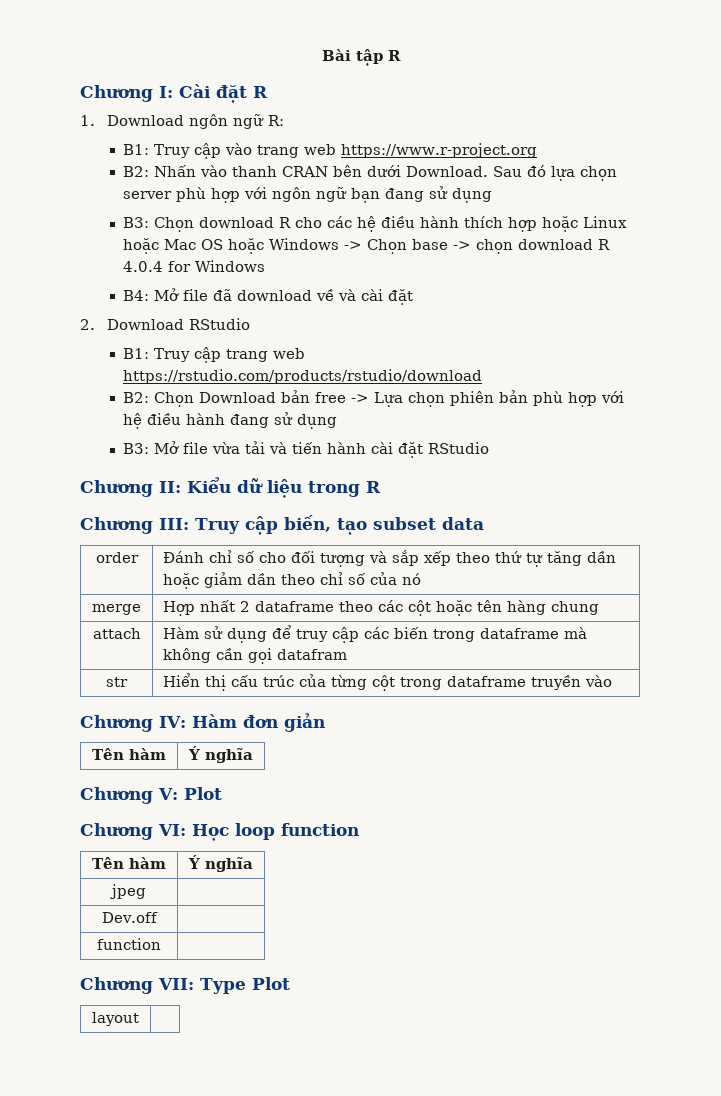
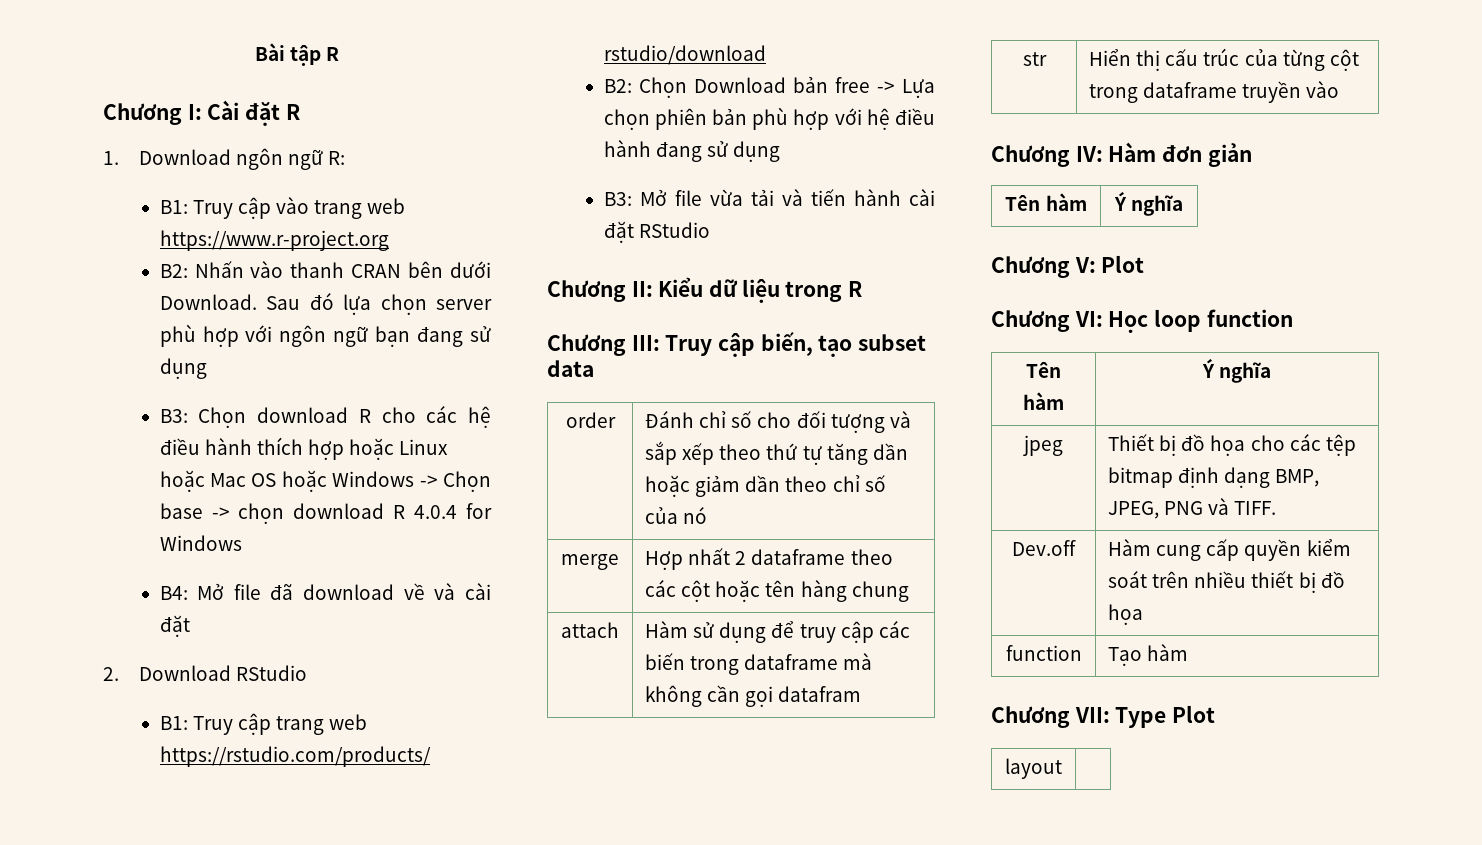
[101,912,158,923] // Dev.off | -> [1108,434,1356,456] [1108,467,1320,488] [1108,498,1277,519] [1012,540,1076,556] [1108,539,1351,561] [1108,571,1345,593] [1108,604,1144,625] Thiết bị đồ họa cho các tệp bitmap định dạng BMP, JPEG, PNG và TIFF. // Dev.off | Hàm cung cấp quyền kiểm soát trên nhiều thiết bị đồ họa
(161, 944) none -> [1108,644,1189,666] Tạo hàm

